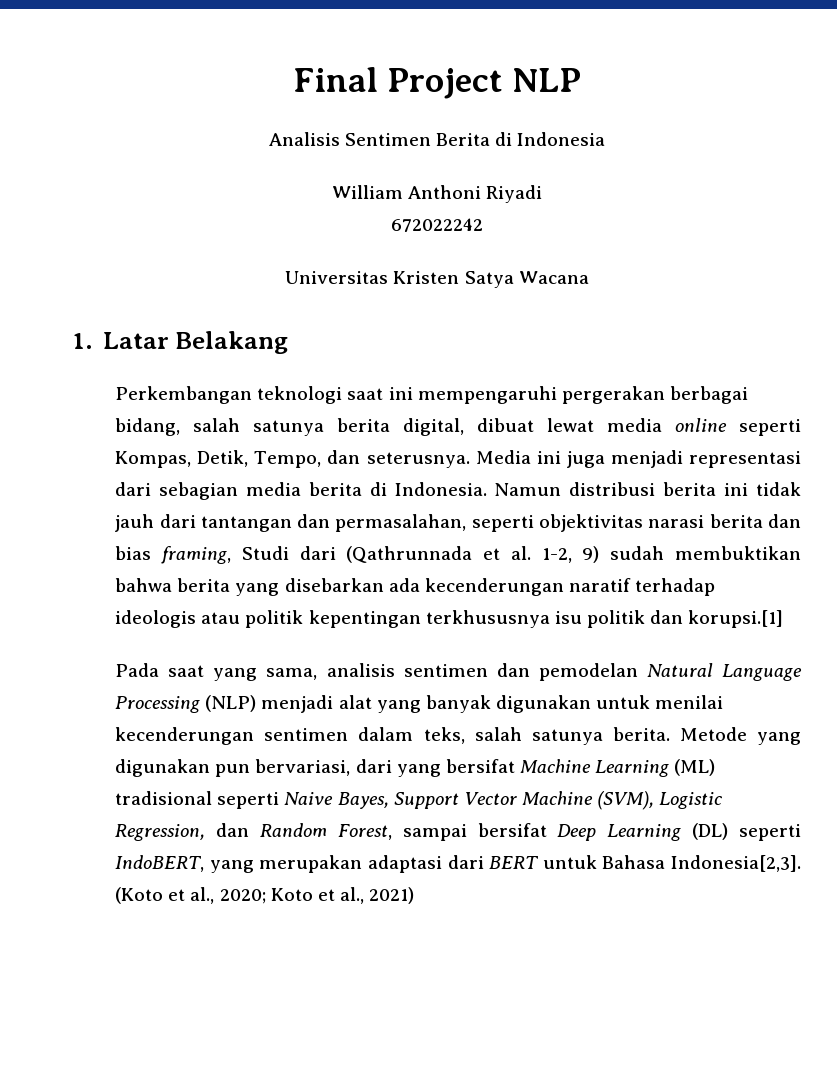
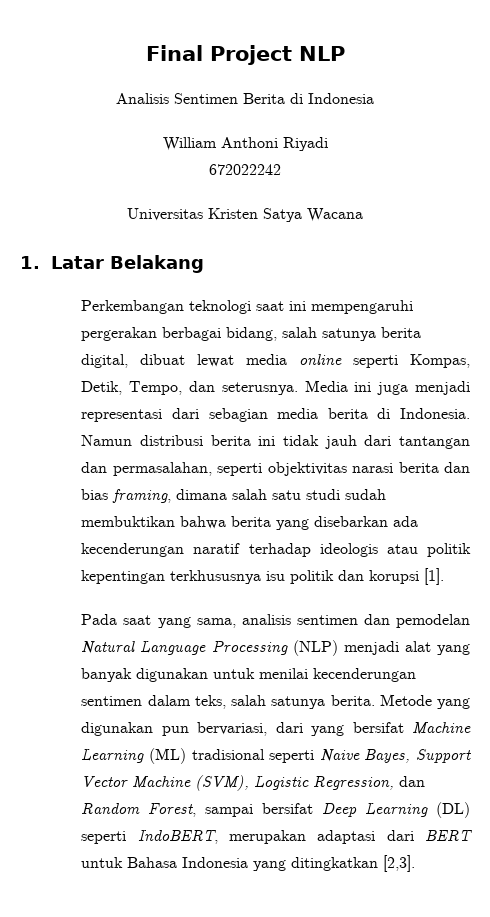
[241,546,600,563] Studi dari (Qathrunnada et al. 1-2, 9) -> [176,489,341,500] dimana salah satu studi
[688,610,784,628] korupsi.[1] -> [369,568,445,585] korupsi [1].
[209,860,254,873] yang -> (218, 837) none
[671,855,801,872] [115,887,415,904] Indonesia[2,3]. (Koto et al., 2020; Koto et al., 2021) -> [182,855,416,872] Indonesia yang ditingkatkan [2,3].

